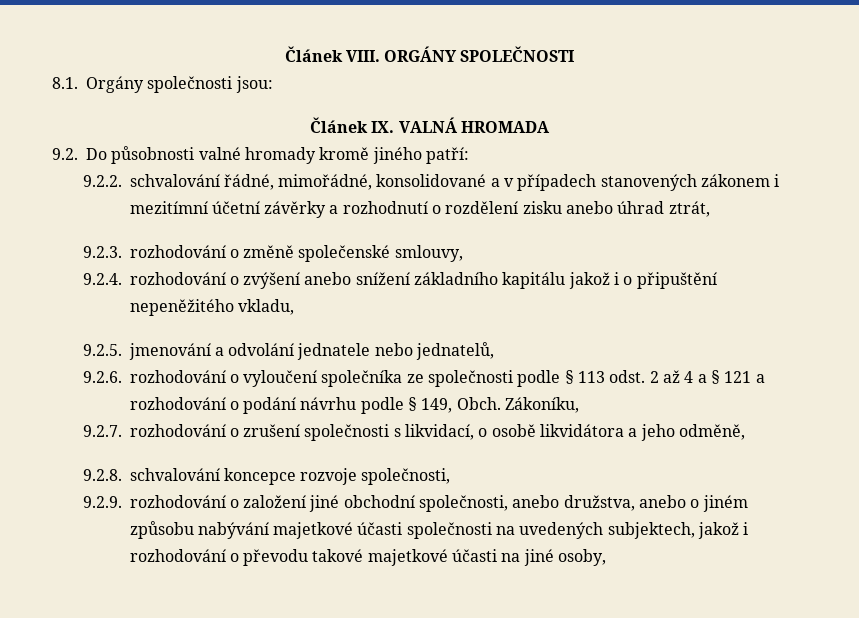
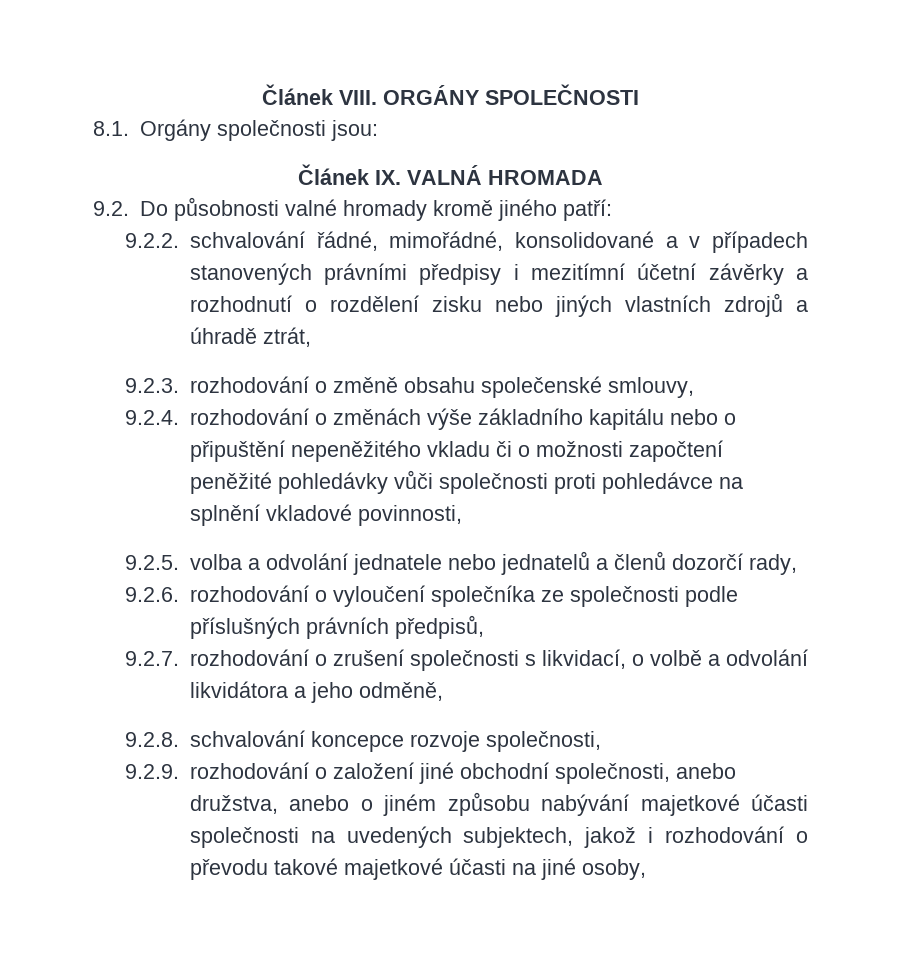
[701,174,771,187] zákonem -> [324,263,502,285] právními předpisy
[566,201,665,214] anebo úhrad -> [494,293,809,317] [189,327,257,344] nebo jiných vlastních zdrojů a úhradě
(295, 251) none -> [403,377,475,393] obsahu
[243,272,717,289] [129,299,294,316] zvýšení anebo snížení základního kapitálu jakož i o připuštění nepeněžitého vkladu, -> [332,408,736,430] [189,440,723,462] [189,470,743,494] [189,504,462,526] změnách výše základního kapitálu nebo o připuštění nepeněžitého vkladu či o možnosti započtení peněžité pohledávky vůči společnosti proti pohledávce na splnění vkladové povinnosti,
[128,343,211,360] jmenování -> [189,554,242,570] volba
[416,342,495,360] jednatelů, -> [500,551,797,575] jednatelů a členů dozorčí rady,
[564,370,765,384] [129,397,580,414] § 113 odst. 2 až 4 a § 121 a rozhodování o podání návrhu podle § 149, Obch. Zákoníku, -> [189,615,484,639] příslušných právních předpisů,
[491,424,536,437] osobě -> [649,649,809,666] volbě a odvolání

